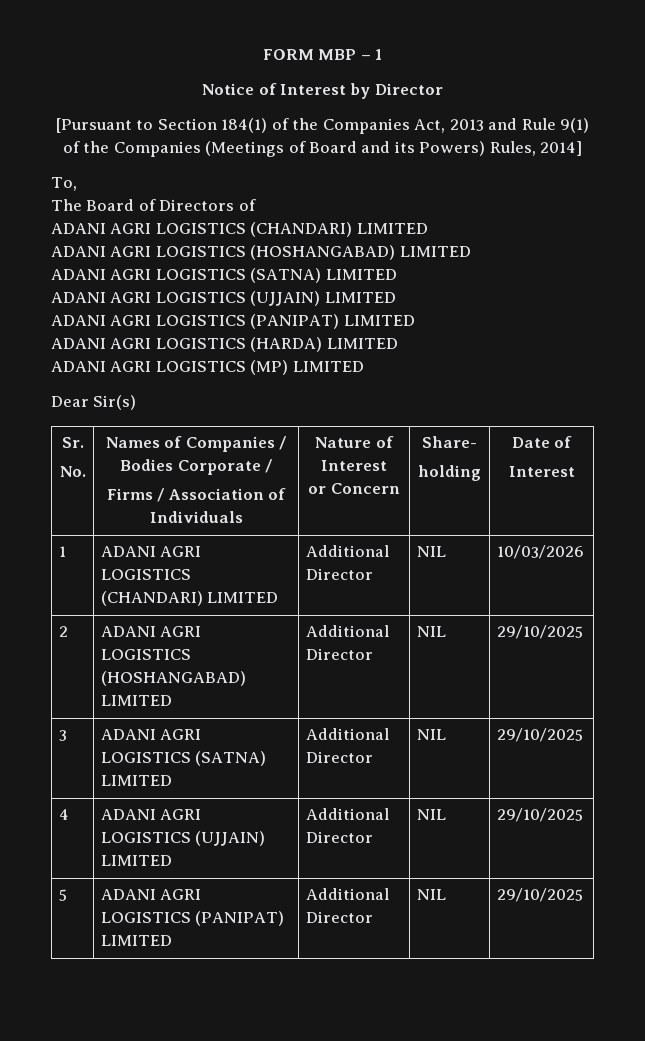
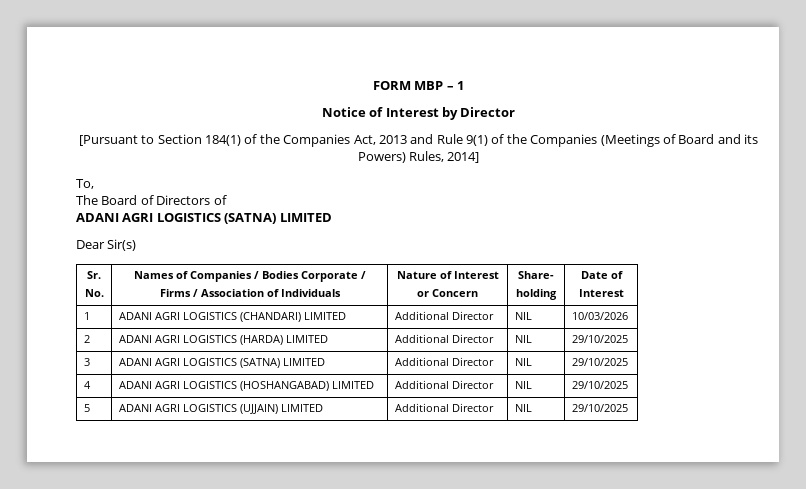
[51,222,428,237] [51,245,471,260] [51,268,397,283] [51,291,396,306] [51,314,415,329] [51,337,398,352] [51,360,364,375] // ADANI AGRI LOGISTICS (CHANDARI) LIMITED // ADANI AGRI LOGISTICS (HOSHANGABAD) LIMITED // ADANI AGRI LOGISTICS (SATNA) LIMITED // ADANI AGRI LOGISTICS (UJJAIN) LIMITED // ADANI AGRI LOGISTICS (PANIPAT) LIMITED // ADANI AGRI LOGISTICS (HARDA) LIMITED // ADANI AGRI LOGISTICS (MP) LIMITED -> [76,213,332,224] // ADANI AGRI LOGISTICS (SATNA) LIMITED
[100,671,246,686] (HOSHANGABAD) -> [239,335,283,345] (HARDA)
[195,831,266,846] (UJJAIN) -> [239,381,329,391] (HOSHANGABAD)
[195,911,285,926] (PANIPAT) -> [239,404,278,414] (UJJAIN)

